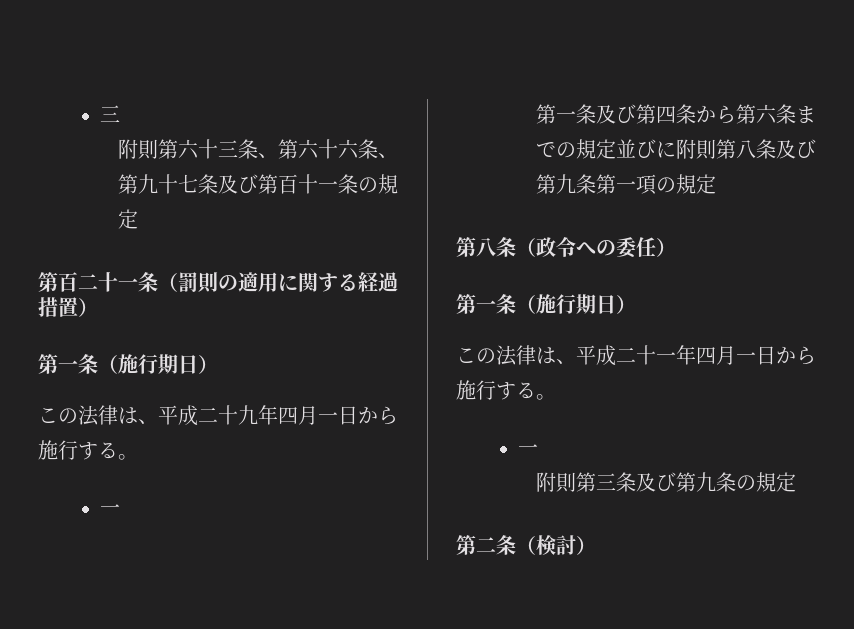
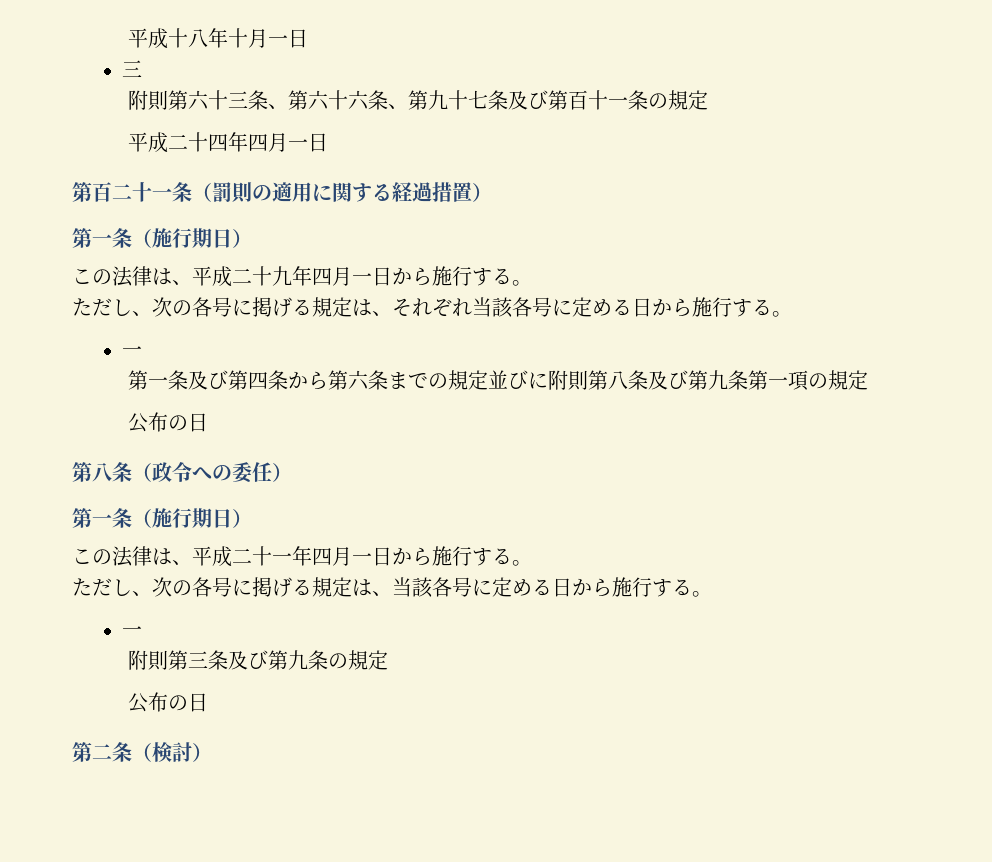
(99, 113) none -> [128,28,309,49] 平成十八年十月一日 //
(138, 219) none -> [128,132,329,153] // 平成二十四年四月一日
(138, 457) none -> [72,297,792,318] // ただし、次の各号に掲げる規定は、それぞれ当該各号に定める日から施行する。
(716, 184) none -> [128,412,209,433] // 公布の日
(556, 397) none -> [72,577,712,598] // ただし、次の各号に掲げる規定は、当該各号に定める日から施行する。
(796, 482) none -> [128,692,209,713] // 公布の日

